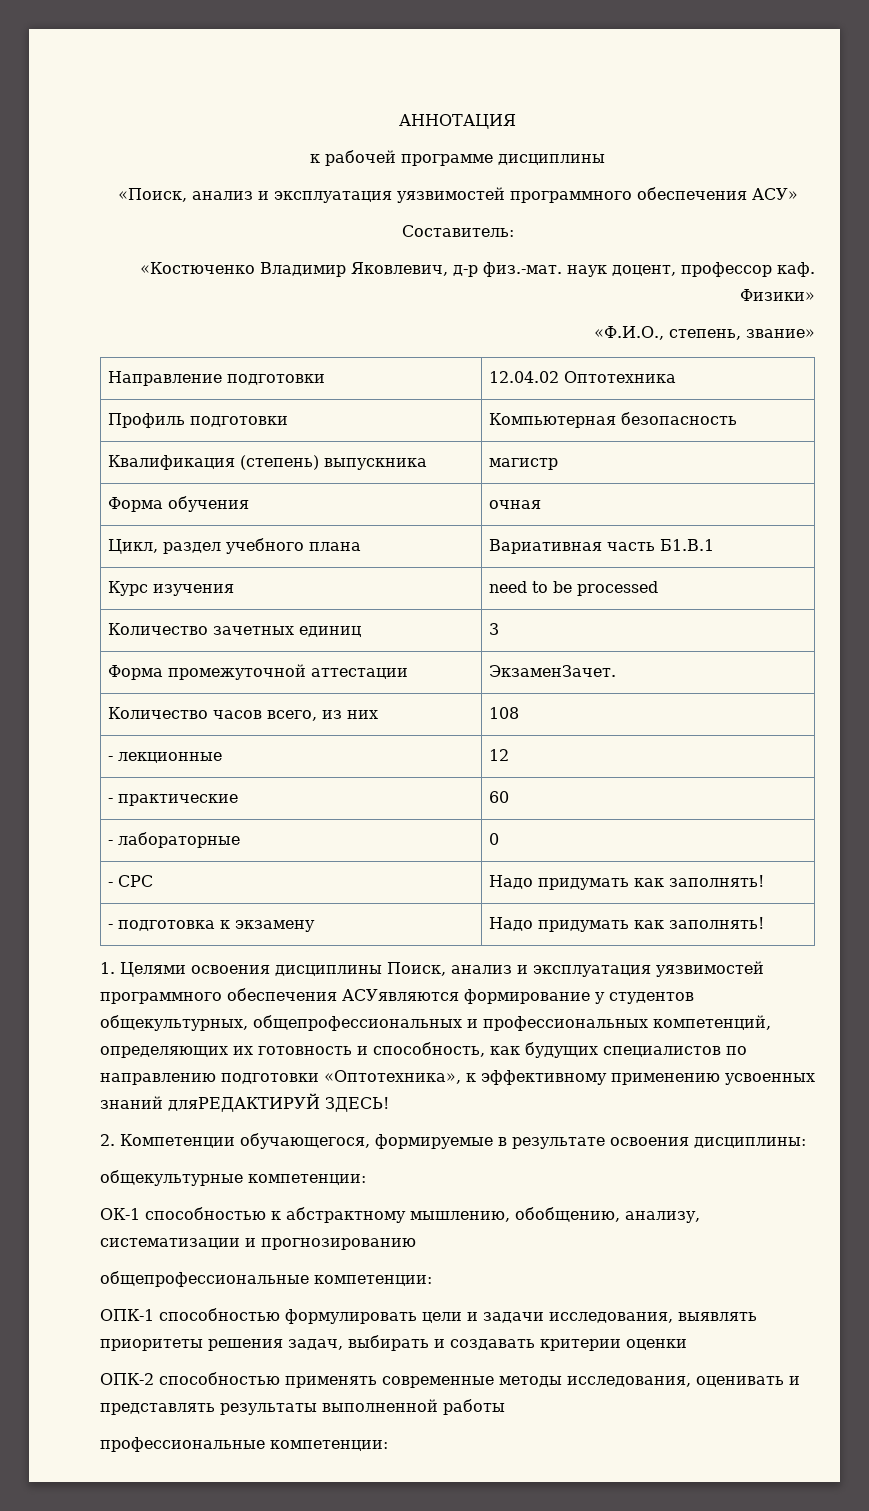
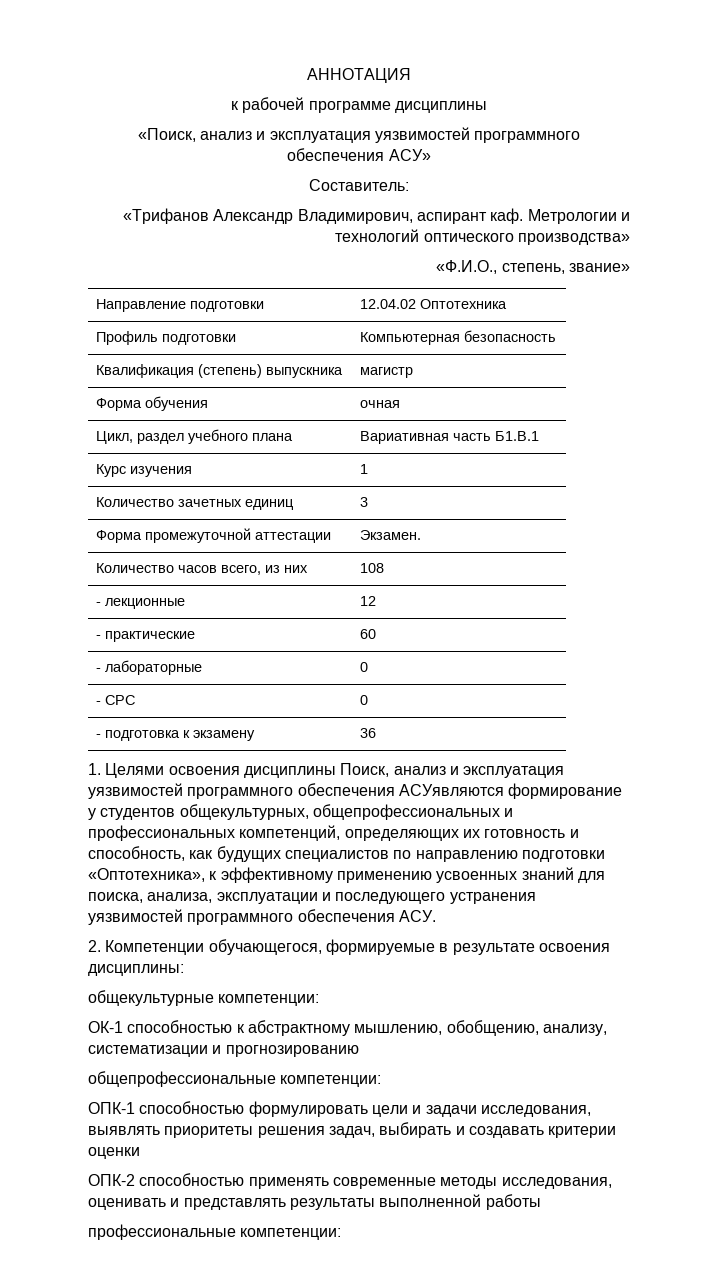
[140,262,815,277] [740,289,815,301] «Костюченко Владимир Яковлевич, д-р физ.-мат. наук доцент, профессор каф. Физики» -> [123,208,631,224] [335,229,630,245] «Трифанов Александр Владимирович, аспирант каф. Метрологии и технологий оптического производства»
[488,581,658,596] need to be processed -> [359,464,368,474] 1
[488,665,616,677] ЭкзаменЗачет. -> [359,530,421,540] Экзамен.
[488,875,764,890] Надо придумать как заполнять! -> [359,695,368,705] 0
[488,917,764,932] Надо придумать как заполнять! -> [359,728,376,738] 36
[168,1093,389,1112] дляРЕДАКТИРУЙ ЗДЕСЬ! -> [577,871,605,883] [88,892,536,904] [88,909,436,925] для поиска, анализа, эксплуатации и последующего устранения уязвимостей программного обеспечения АСУ.

